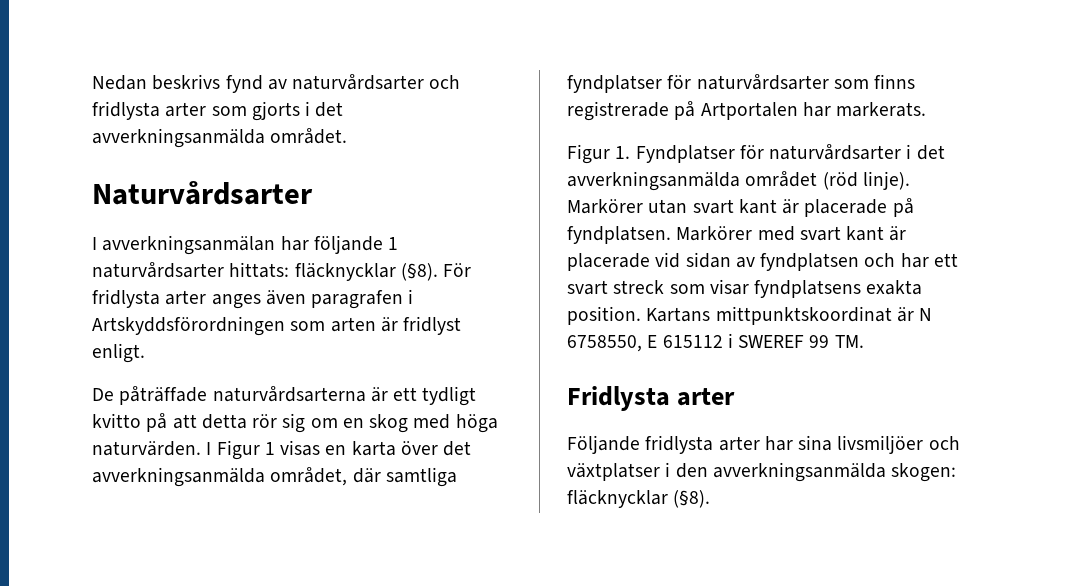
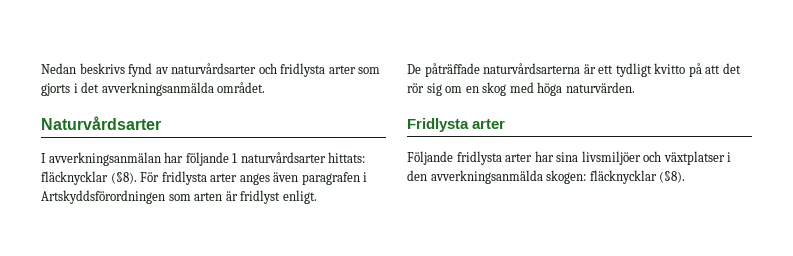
[201,414,247,429] detta -> [722,63,741,74] det
[206,440,472,460] [92,467,457,487] [567,74,916,93] [567,101,927,121] [567,144,945,164] [567,171,910,191] [567,198,914,217] [567,226,907,244] [567,252,958,271] [567,279,923,298] [567,306,933,325] [567,333,864,352] I Figur 1 visas en karta över det avverkningsanmälda området, där samtliga fyndplatser för naturvårdsarter som finns registrerade på Artportalen har markerats. // Figur 1. Fyndplatser för naturvårdsarter i det avverkningsanmälda området (röd linje). Markörer utan svart kant är placerade på fyndplatsen. Markörer med svart kant är placerade vid sidan av fyndplatsen och har ett svart streck som visar fyndplatsens exakta position. Kartans mittpunktskoordinat är N 6758550, E 615112 i SWEREF 99 TM. -> (635, 87) none

